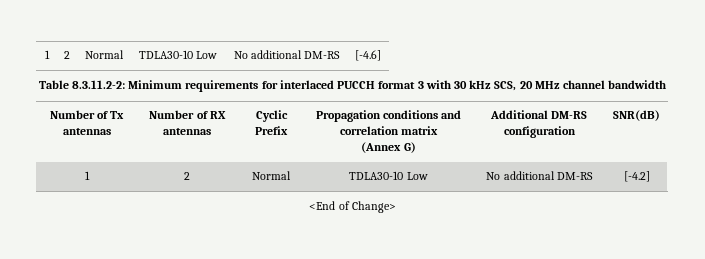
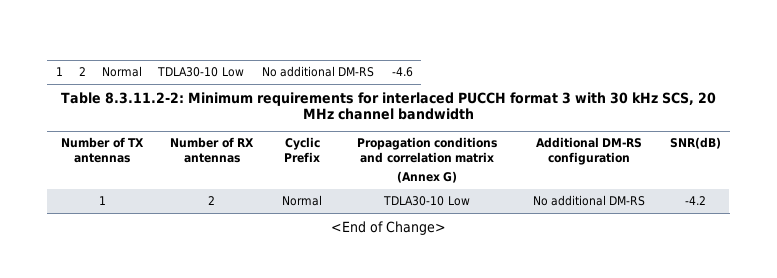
[44,50,50,59] [64,51,70,59] [85,50,124,59] [138,50,218,59] [233,50,341,59] [355,50,381,61] 1 | 2 | Normal | TDLA30-10 Low | No additional DM-RS | [-4.6] -> [55,67,63,76] [78,67,86,76] [101,66,142,77] [157,67,244,77] [261,66,375,77] [391,67,413,77] 1 | 2 | Normal | TDLA30-10 Low | No additional DM-RS | -4.6
[110,111,125,119] Tx -> [127,138,144,147] TX
[623,171,650,182] [-4.2] -> [685,196,706,205] -4.2

